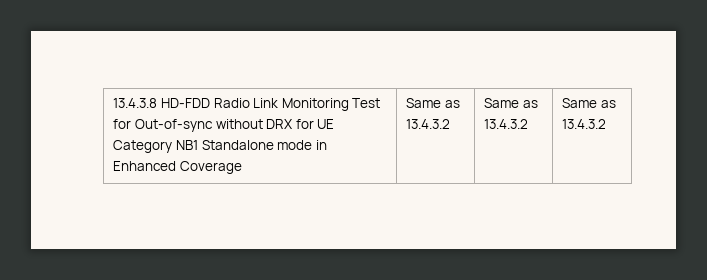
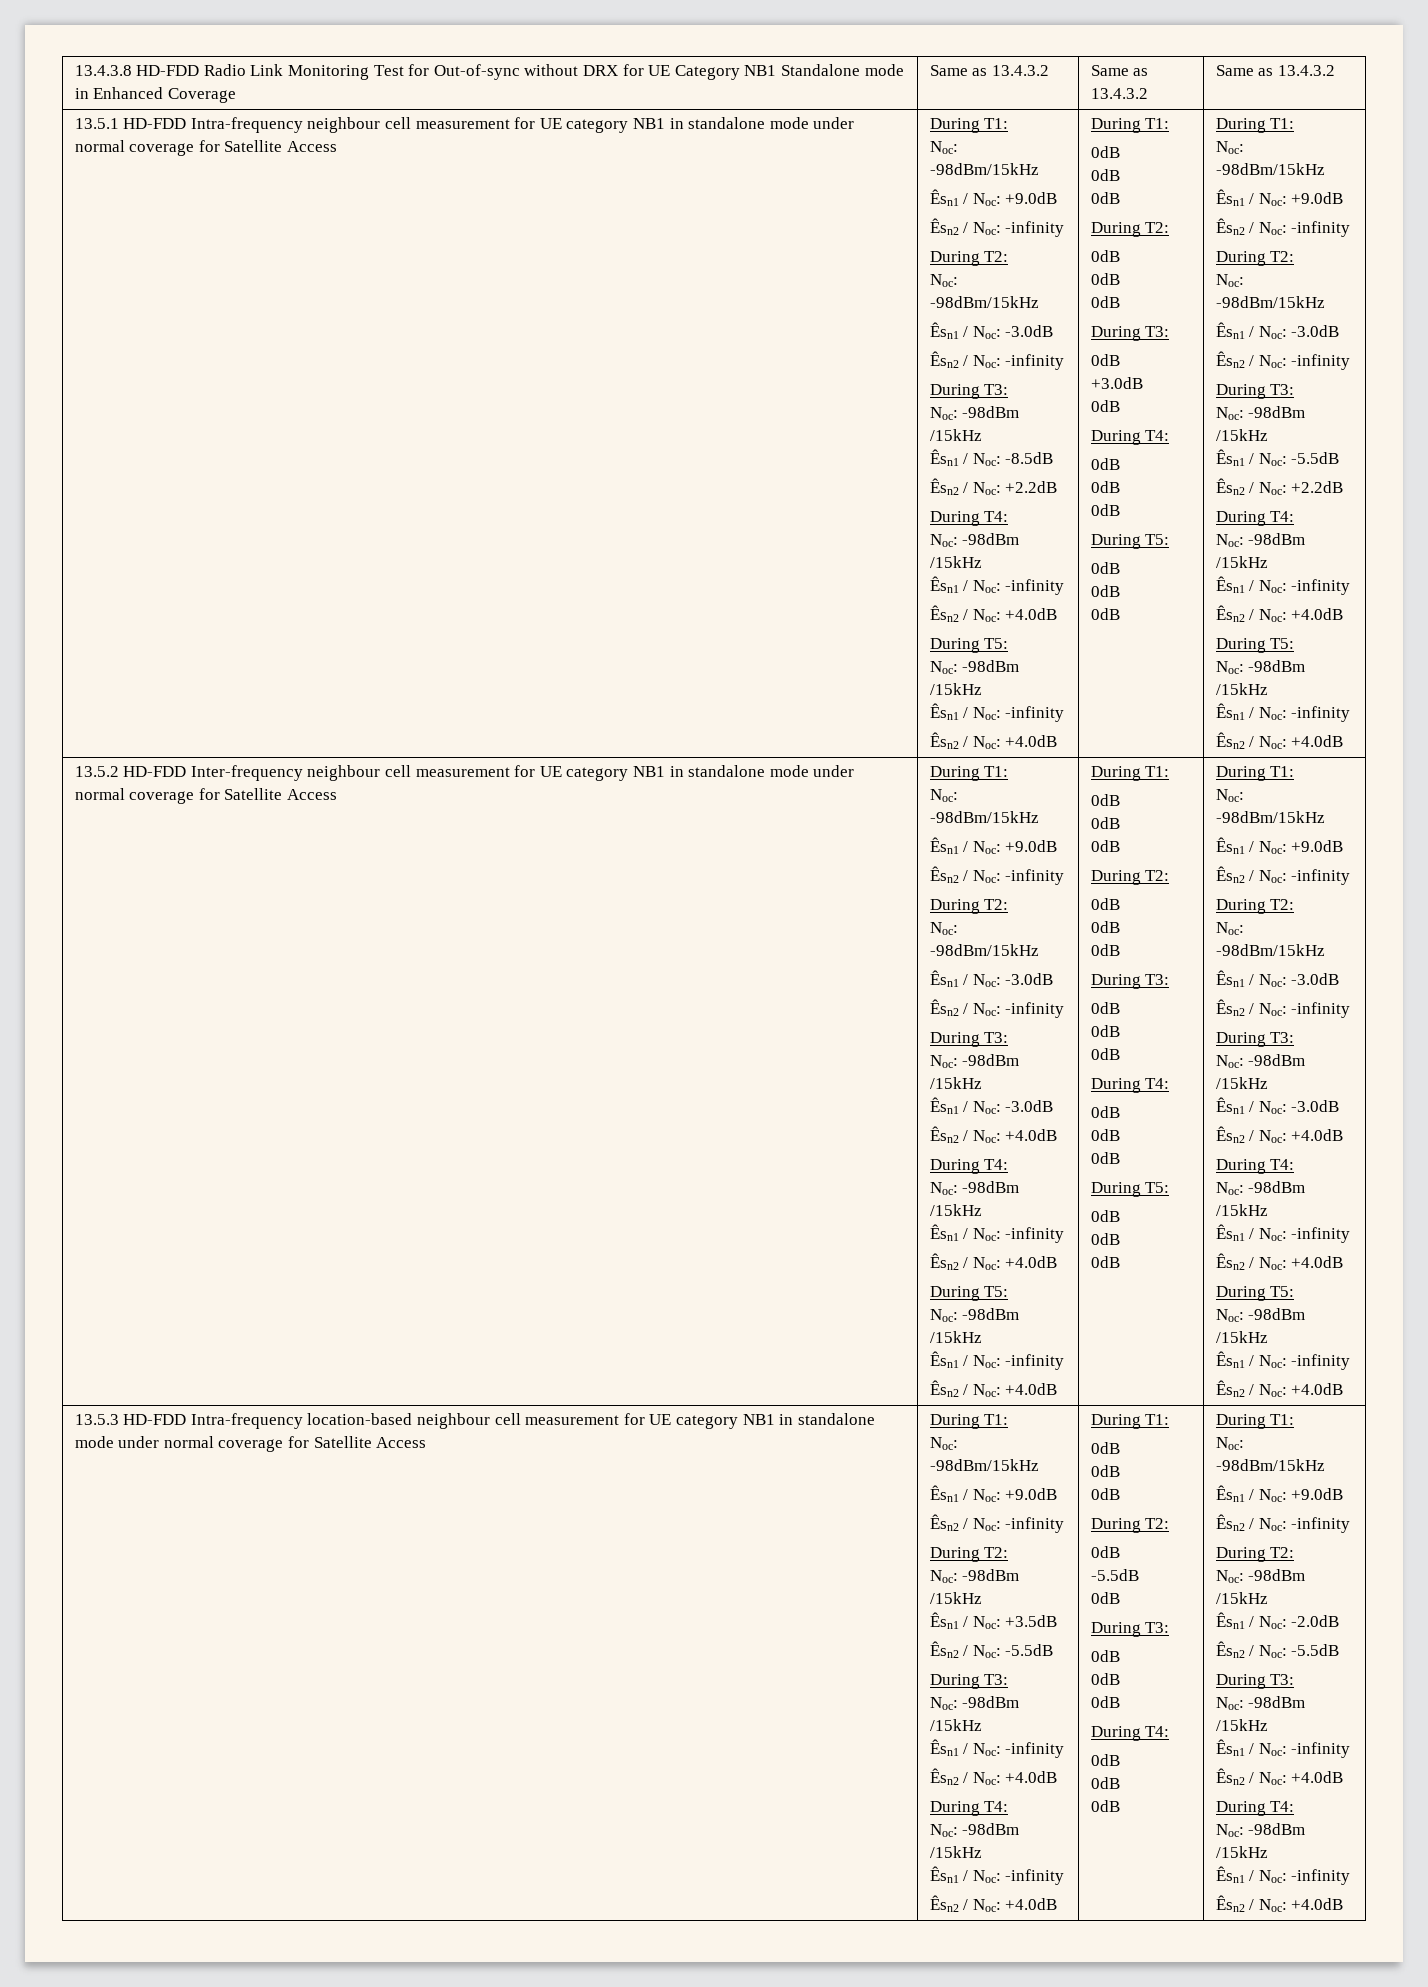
(607, 124) none -> [74,117,855,133] [74,140,338,156] [929,118,1009,133] [929,141,958,154] [929,163,1039,175] [929,189,1058,206] [929,218,1065,237] [929,251,1009,266] [929,274,958,287] [929,296,1039,308] [929,322,1054,339] [929,351,1065,370] [929,384,1009,399] [929,406,1020,420] [929,429,982,441] [929,449,1054,466] [929,478,1058,495] [929,511,1009,526] [929,533,1020,547] [929,556,982,568] [929,576,1065,595] [929,605,1058,622] [929,638,1009,653] [929,660,1020,674] [929,683,982,695] [929,703,1065,722] [929,732,1058,749] [1090,118,1170,133] [1090,146,1120,158] [1090,169,1120,181] [1090,192,1120,204] [1090,222,1170,237] [1090,250,1120,262] [1090,273,1120,285] [1090,296,1120,308] [1090,326,1170,341] [1090,354,1120,366] [1090,377,1143,389] [1090,400,1120,412] [1090,430,1170,445] [1090,458,1120,470] [1090,481,1120,493] [1090,504,1120,516] [1090,534,1170,549] [1090,562,1120,574] [1090,585,1120,597] [1090,608,1120,620] [1215,118,1295,133] [1215,141,1244,154] [1215,163,1325,175] [1215,189,1344,206] [1215,218,1351,237] [1215,251,1295,266] [1215,274,1244,287] [1215,296,1325,308] [1215,322,1340,339] [1215,351,1351,370] [1215,384,1295,399] [1215,406,1306,420] [1215,429,1268,441] [1215,449,1340,466] [1215,478,1344,495] [1215,511,1295,526] [1215,533,1306,547] [1215,556,1268,568] [1215,576,1351,595] [1215,605,1344,622] [1215,638,1295,653] [1215,660,1306,674] [1215,683,1268,695] [1215,703,1351,722] [1215,732,1344,749] [74,765,855,781] [74,788,338,804] [929,766,1009,781] [929,789,958,802] [929,811,1039,823] [929,837,1058,854] [929,866,1065,885] [929,899,1009,914] [929,922,958,935] [929,944,1039,956] [929,970,1054,987] [929,999,1065,1018] [929,1032,1009,1047] [929,1054,1020,1068] [929,1077,982,1089] [929,1097,1054,1114] [929,1126,1058,1143] [929,1159,1009,1174] [929,1181,1020,1195] [929,1204,982,1216] [929,1224,1065,1243] [929,1253,1058,1270] [929,1286,1009,1301] [929,1308,1020,1322] [929,1331,982,1343] [929,1351,1065,1370] [929,1380,1058,1397] [1090,766,1170,781] [1090,794,1120,806] [1090,817,1120,829] [1090,840,1120,852] [1090,870,1170,885] [1090,898,1120,910] [1090,921,1120,933] [1090,944,1120,956] [1090,974,1170,989] [1090,1002,1120,1014] [1090,1025,1120,1037] [1090,1048,1120,1060] [1090,1078,1170,1093] [1090,1106,1120,1118] [1090,1129,1120,1141] [1090,1152,1120,1164] [1090,1182,1170,1197] [1090,1210,1120,1222] [1090,1233,1120,1245] [1090,1256,1120,1268] [1215,766,1295,781] [1215,789,1244,802] [1215,811,1325,823] [1215,837,1344,854] [1215,866,1351,885] [1215,899,1295,914] [1215,922,1244,935] [1215,944,1325,956] [1215,970,1340,987] [1215,999,1351,1018] [1215,1032,1295,1047] [1215,1054,1306,1068] [1215,1077,1268,1089] [1215,1097,1340,1114] [1215,1126,1344,1143] [1215,1159,1295,1174] [1215,1181,1306,1195] [1215,1204,1268,1216] [1215,1224,1351,1243] [1215,1253,1344,1270] [1215,1286,1295,1301] [1215,1308,1306,1322] [1215,1331,1268,1343] [1215,1351,1351,1370] [1215,1380,1344,1397] [74,1413,875,1429] [74,1436,427,1452] [929,1414,1009,1429] [929,1437,958,1450] [929,1459,1039,1471] [929,1485,1058,1502] [929,1514,1065,1533] [929,1547,1009,1562] [929,1569,1020,1583] [929,1592,982,1604] [929,1612,1058,1629] [929,1641,1054,1658] [929,1674,1009,1689] [929,1696,1020,1710] [929,1719,982,1731] [929,1739,1065,1758] [929,1768,1058,1785] [929,1801,1009,1816] [929,1823,1020,1837] [929,1846,982,1858] [929,1866,1065,1885] [929,1895,1058,1912] [1090,1414,1170,1429] [1090,1442,1120,1454] [1090,1465,1120,1477] [1090,1488,1120,1500] [1090,1518,1170,1533] [1090,1546,1120,1558] [1090,1569,1139,1581] [1090,1592,1120,1604] [1090,1622,1170,1637] [1090,1650,1120,1662] [1090,1673,1120,1685] [1090,1696,1120,1708] [1090,1726,1170,1741] [1090,1754,1120,1766] [1090,1777,1120,1789] [1090,1800,1120,1812] [1215,1414,1295,1429] [1215,1437,1244,1450] [1215,1459,1325,1471] [1215,1485,1344,1502] [1215,1514,1351,1533] [1215,1547,1295,1562] [1215,1569,1306,1583] [1215,1592,1268,1604] [1215,1612,1340,1629] [1215,1641,1340,1658] [1215,1674,1295,1689] [1215,1696,1306,1710] [1215,1719,1268,1731] [1215,1739,1351,1758] [1215,1768,1344,1785] [1215,1801,1295,1816] [1215,1823,1306,1837] [1215,1846,1268,1858] [1215,1866,1351,1885] [1215,1895,1344,1912] // 13.5.1 HD-FDD Intra-frequency neighbour cell measurement for UE category NB1 in standalone mode under normal coverage for Satellite Access | During T1: // Noc: -98dBm/15kHz // Êsn1 / Noc: +9.0dB // Êsn2 / Noc: -infinity // During T2: // Noc: -98dBm/15kHz // Êsn1 / Noc: -3.0dB // Êsn2 / Noc: -infinity // During T3: // Noc: -98dBm /15kHz // Êsn1 / Noc: -8.5dB // Êsn2 / Noc: +2.2dB // During T4: // Noc: -98dBm /15kHz // Êsn1 / Noc: -infinity // Êsn2 / Noc: +4.0dB // During T5: // Noc: -98dBm /15kHz // Êsn1 / Noc: -infinity // Êsn2 / Noc: +4.0dB | During T1: // 0dB // 0dB // 0dB // During T2: // 0dB // 0dB // 0dB // During T3: // 0dB // +3.0dB // 0dB // During T4: // 0dB // 0dB // 0dB // During T5: // 0dB // 0dB // 0dB | During T1: // Noc: -98dBm/15kHz // Êsn1 / Noc: +9.0dB // Êsn2 / Noc: -infinity // During T2: // Noc: -98dBm/15kHz // Êsn1 / Noc: -3.0dB // Êsn2 / Noc: -infinity // During T3: // Noc: -98dBm /15kHz // Êsn1 / Noc: -5.5dB // Êsn2 / Noc: +2.2dB // During T4: // Noc: -98dBm /15kHz // Êsn1 / Noc: -infinity // Êsn2 / Noc: +4.0dB // During T5: // Noc: -98dBm /15kHz // Êsn1 / Noc: -infinity // Êsn2 / Noc: +4.0dB // 13.5.2 HD-FDD Inter-frequency neighbour cell measurement for UE category NB1 in standalone mode under normal coverage for Satellite Access | During T1: // Noc: -98dBm/15kHz // Êsn1 / Noc: +9.0dB // Êsn2 / Noc: -infinity // During T2: // Noc: -98dBm/15kHz // Êsn1 / Noc: -3.0dB // Êsn2 / Noc: -infinity // During T3: // Noc: -98dBm /15kHz // Êsn1 / Noc: -3.0dB // Êsn2 / Noc: +4.0dB // During T4: // Noc: -98dBm /15kHz // Êsn1 / Noc: -infinity // Êsn2 / Noc: +4.0dB // During T5: // Noc: -98dBm /15kHz // Êsn1 / Noc: -infinity // Êsn2 / Noc: +4.0dB | During T1: // 0dB // 0dB // 0dB // During T2: // 0dB // 0dB // 0dB // During T3: // 0dB // 0dB // 0dB // During T4: // 0dB // 0dB // 0dB // During T5: // 0dB // 0dB // 0dB | During T1: // Noc: -98dBm/15kHz // Êsn1 / Noc: +9.0dB // Êsn2 / Noc: -infinity // During T2: // Noc: -98dBm/15kHz // Êsn1 / Noc: -3.0dB // Êsn2 / Noc: -infinity // During T3: // Noc: -98dBm /15kHz // Êsn1 / Noc: -3.0dB // Êsn2 / Noc: +4.0dB // During T4: // Noc: -98dBm /15kHz // Êsn1 / Noc: -infinity // Êsn2 / Noc: +4.0dB // During T5: // Noc: -98dBm /15kHz // Êsn1 / Noc: -infinity // Êsn2 / Noc: +4.0dB // 13.5.3 HD-FDD Intra-frequency location-based neighbour cell measurement for UE category NB1 in standalone mode under normal coverage for Satellite Access | During T1: // Noc: -98dBm/15kHz // Êsn1 / Noc: +9.0dB // Êsn2 / Noc: -infinity // During T2: // Noc: -98dBm /15kHz // Êsn1 / Noc: +3.5dB // Êsn2 / Noc: -5.5dB // During T3: // Noc: -98dBm /15kHz // Êsn1 / Noc: -infinity // Êsn2 / Noc: +4.0dB // During T4: // Noc: -98dBm /15kHz // Êsn1 / Noc: -infinity // Êsn2 / Noc: +4.0dB | During T1: // 0dB // 0dB // 0dB // During T2: // 0dB // -5.5dB // 0dB // During T3: // 0dB // 0dB // 0dB // During T4: // 0dB // 0dB // 0dB | During T1: // Noc: -98dBm/15kHz // Êsn1 / Noc: +9.0dB // Êsn2 / Noc: -infinity // During T2: // Noc: -98dBm /15kHz // Êsn1 / Noc: -2.0dB // Êsn2 / Noc: -5.5dB // During T3: // Noc: -98dBm /15kHz // Êsn1 / Noc: -infinity // Êsn2 / Noc: +4.0dB // During T4: // Noc: -98dBm /15kHz // Êsn1 / Noc: -infinity // Êsn2 / Noc: +4.0dB

